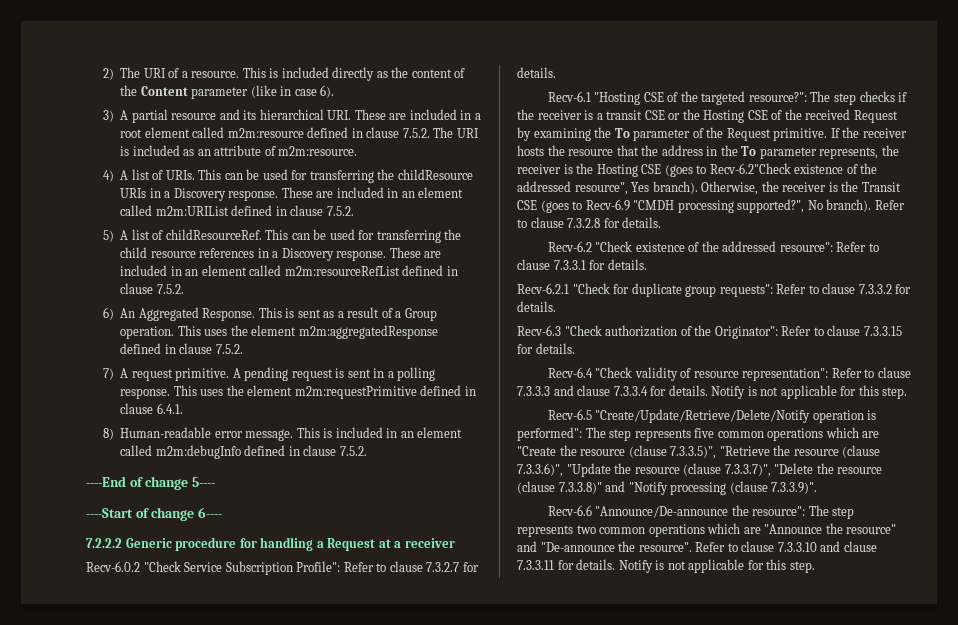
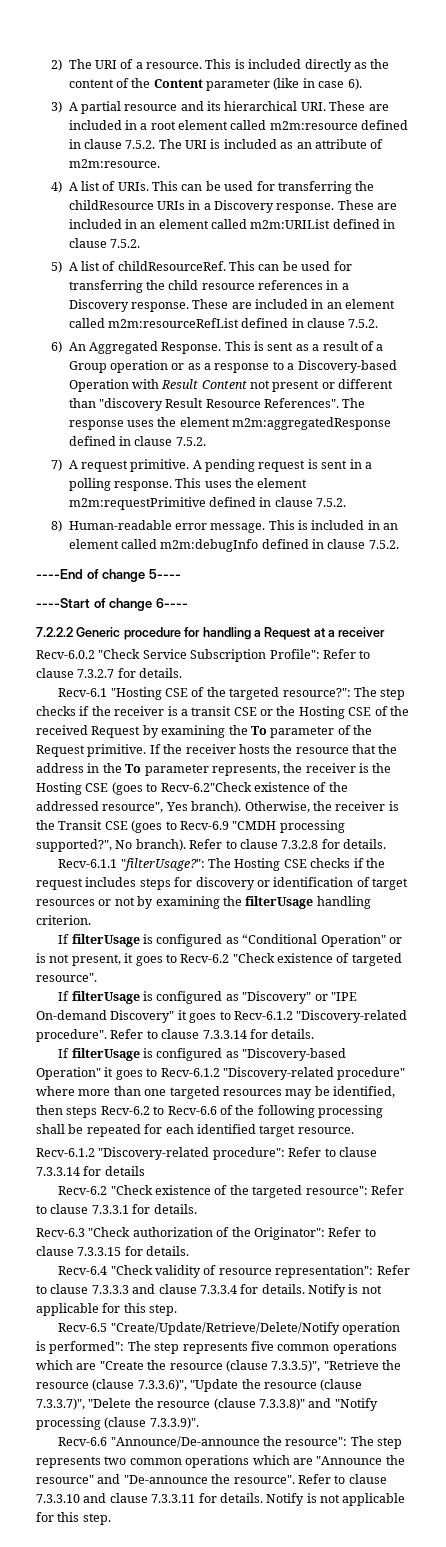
[120,325,201,339] operation. This -> [109,360,397,373] [68,379,394,392] [68,398,366,411] [68,420,124,430] operation or as a response to a Discovery-based Operation with Result Content not present or different than "discovery Result Resource References". The response
[156,403,183,414] 6.4.1. -> [316,498,347,507] 7.5.2.
(662, 222) none -> [58,858,385,871] [36,877,408,890] [36,896,371,909] [36,915,91,925] [58,934,402,947] [36,953,402,966] [36,973,97,982] [58,991,357,1004] [36,1010,408,1023] [36,1029,315,1042] [58,1048,347,1061] [36,1067,406,1080] [36,1086,395,1099] [36,1105,383,1118] [36,1124,354,1137] [36,1147,377,1160] [36,1166,145,1176] // Recv-6.1.1 "filterUsage?": The Hosting CSE checks if the request includes steps for discovery or identification of target resources or not by examining the filterUsage handling criterion. // If filterUsage is configured as “Conditional Operation" or is not present, it goes to Recv-6.2 "Check existence of targeted resource". // If filterUsage is configured as "Discovery" or "IPE On-demand Discovery" it goes to Recv-6.1.2 "Discovery-related procedure". Refer to clause 7.3.3.14 for details. // If filterUsage is configured as "Discovery-based Operation" it goes to Recv-6.1.2 "Discovery-related procedure" where more than one targeted resources may be identified, then steps Recv-6.2 to Recv-6.6 of the following processing shall be repeated for each identified target resource. // Recv-6.1.2 "Discovery-related procedure": Refer to clause 7.3.3.14 for details
[722,241,777,252] addressed -> [252,1185,303,1198] targeted
[517,283,912,297] [517,301,556,312] // Recv-6.2.1 "Check for duplicate group requests": Refer to clause 7.3.3.2 for details. -> (197, 1209) none

